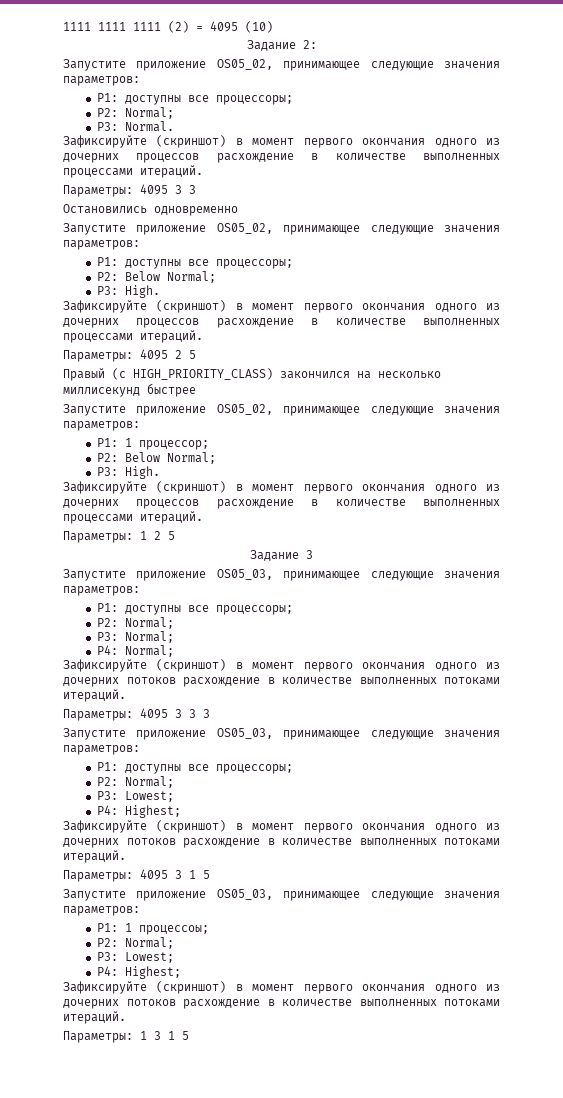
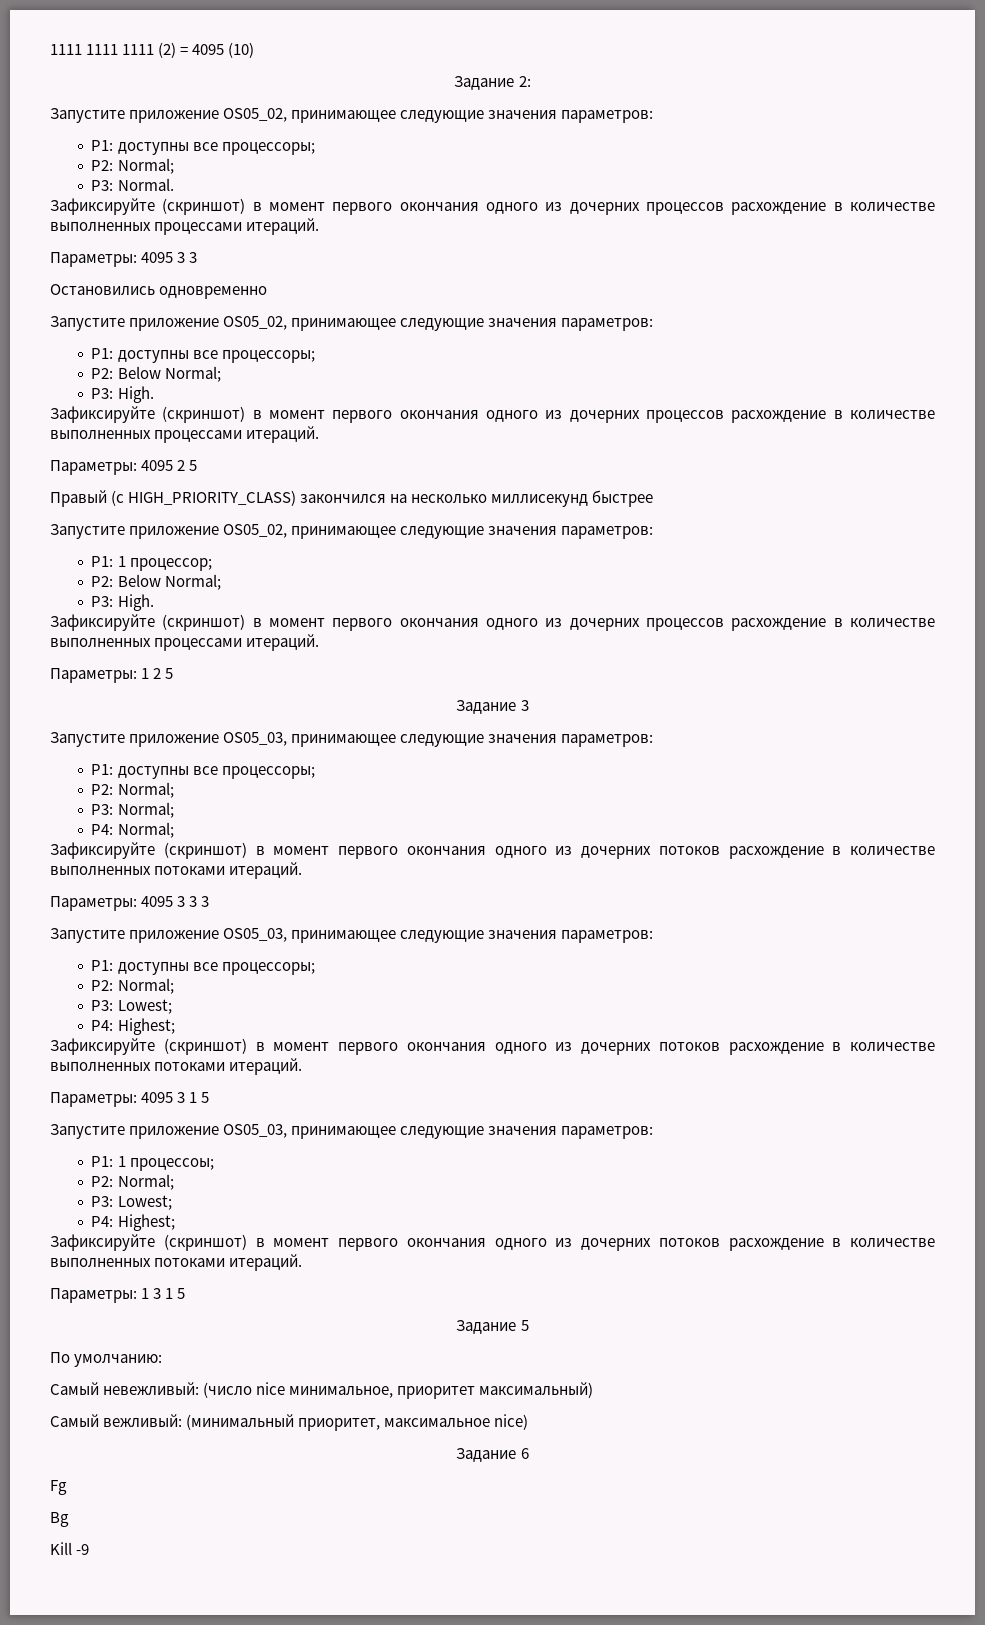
(189, 1035) none -> [456,1320,529,1334] [50,1352,163,1367] [50,1382,594,1399] [50,1414,529,1431] [456,1448,529,1462] [50,1480,67,1495] [50,1512,69,1527] [50,1542,90,1555] // Задание 5 // По умолчанию: // Самый невежливый: (число nice минимальное, приоритет максимальный) // Самый вежливый: (минимальный приоритет, максимальное nice) // Задание 6 // Fg // Bg // Kill -9

